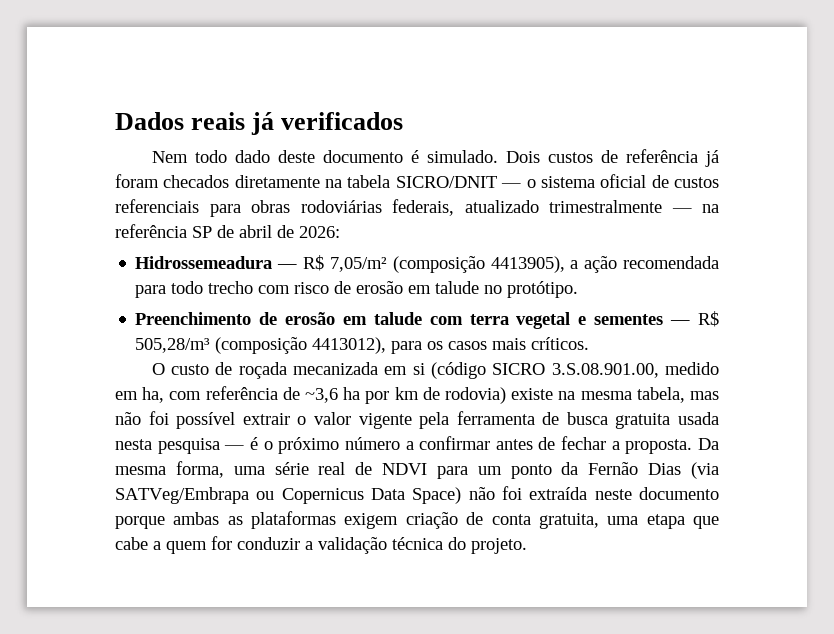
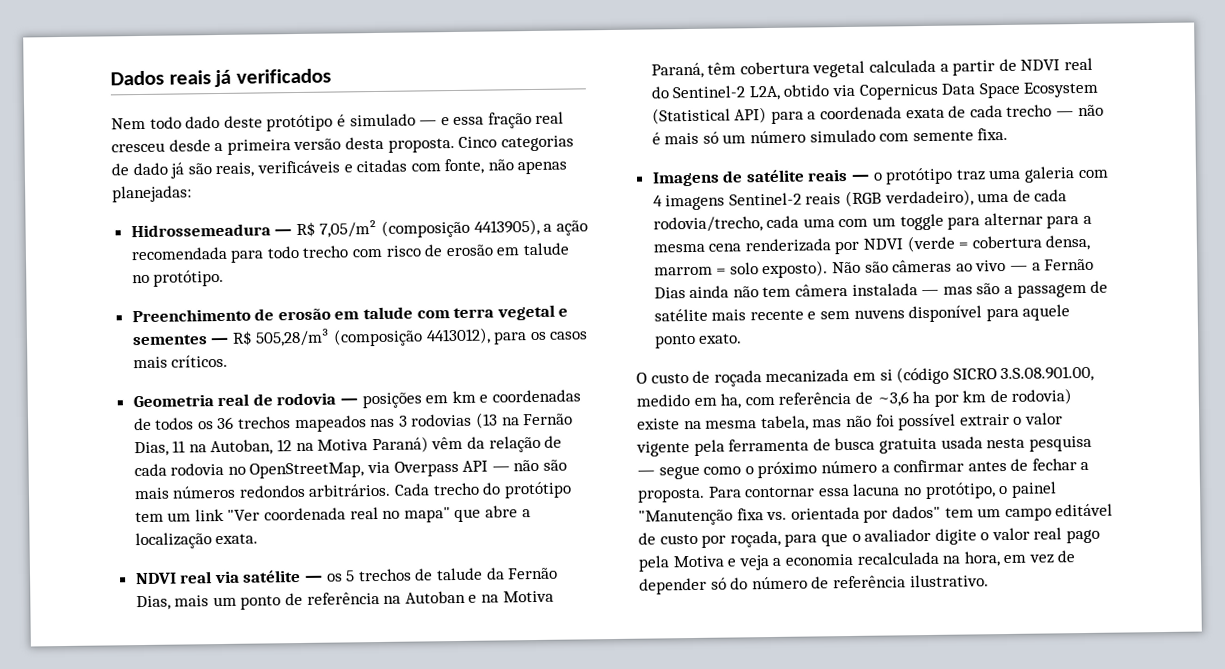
[322,149,719,167] [115,174,720,188] [115,199,719,217] [115,224,340,238] documento é simulado. Dois custos de referência já foram checados diretamente na tabela SICRO/DNIT — o sistema oficial de custos referenciais para obras rodoviárias federais, atualizado trimestralmente — na referência SP de abril de 2026: -> [266,111,565,132] [111,135,574,155] [111,158,568,179] [112,185,192,203] protótipo é simulado — e essa fração real cresceu desde a primeira versão desta proposta. Cinco categorias de dado já são reais, verificáveis e citadas com fonte, não apenas planejadas:
(590, 343) none -> [132,389,582,409] [133,412,574,433] [133,435,563,457] [133,459,568,479] [133,481,572,500] [134,505,531,523] [134,532,259,550] [135,567,559,585] [135,590,554,611] [650,57,1094,79] [650,81,1100,101] [651,104,1104,125] [651,127,1009,145] [651,166,1109,187] [652,189,1068,211] [652,212,1093,233] [652,234,1091,255] [653,258,1095,279] [653,280,1109,299] [653,304,1071,323] [654,333,743,349] // Geometria real de rodovia — posições em km e coordenadas de todos os 36 trechos mapeados nas 3 rodovias (13 na Fernão Dias, 11 na Autoban, 12 na Motiva Paraná) vêm da relação de cada rodovia no OpenStreetMap, via Overpass API — não são mais números redondos arbitrários. Cada trecho do protótipo tem um link "Ver coordenada real no mapa" que abre a localização exata. // NDVI real via satélite — os 5 trechos de talude da Fernão Dias, mais um ponto de referência na Autoban e na Motiva Paraná, têm cobertura vegetal calculada a partir de NDVI real do Sentinel-2 L2A, obtido via Copernicus Data Space Ecosystem (Statistical API) para a coordenada exata de cada trecho — não é mais só um número simulado com semente fixa. // Imagens de satélite reais — o protótipo traz uma galeria com 4 imagens Sentinel-2 reais (RGB verdadeiro), uma de cada rodovia/trecho, cada uma com um toggle para alternar para a mesma cena renderizada por NDVI (verde = cobertura densa, marrom = solo exposto). Não são câmeras ao vivo — a Fernão Dias ainda não tem câmera instalada — mas são a passagem de satélite mais recente e sem nuvens disponível para aquele ponto exato.
[249,437,258,450] é -> [658,465,742,480] segue como
[698,438,720,450] [115,461,719,479] [115,486,719,504] [115,511,720,529] [115,536,527,554] Da mesma forma, uma série real de NDVI para um ponto da Fernão Dias (via SATVeg/Embrapa ou Copernicus Data Space) não foi extraída neste documento porque ambas as plataformas exigem criação de conta gratuita, uma etapa que cabe a quem for conduzir a validação técnica do projeto. -> [707,481,1057,500] [638,503,1114,526] [638,527,1101,548] [638,550,1076,572] [639,574,989,595] Para contornar essa lacuna no protótipo, o painel "Manutenção fixa vs. orientada por dados" tem um campo editável de custo por roçada, para que o avaliador digite o valor real pago pela Motiva e veja a economia recalculada na hora, em vez de depender só do número de referência ilustrativo.

